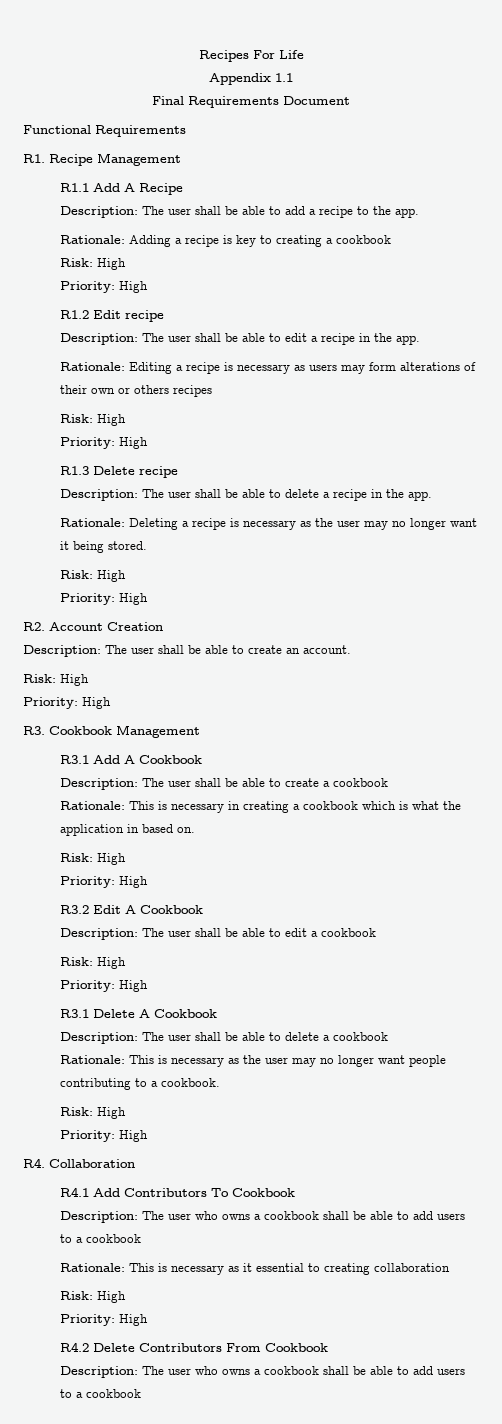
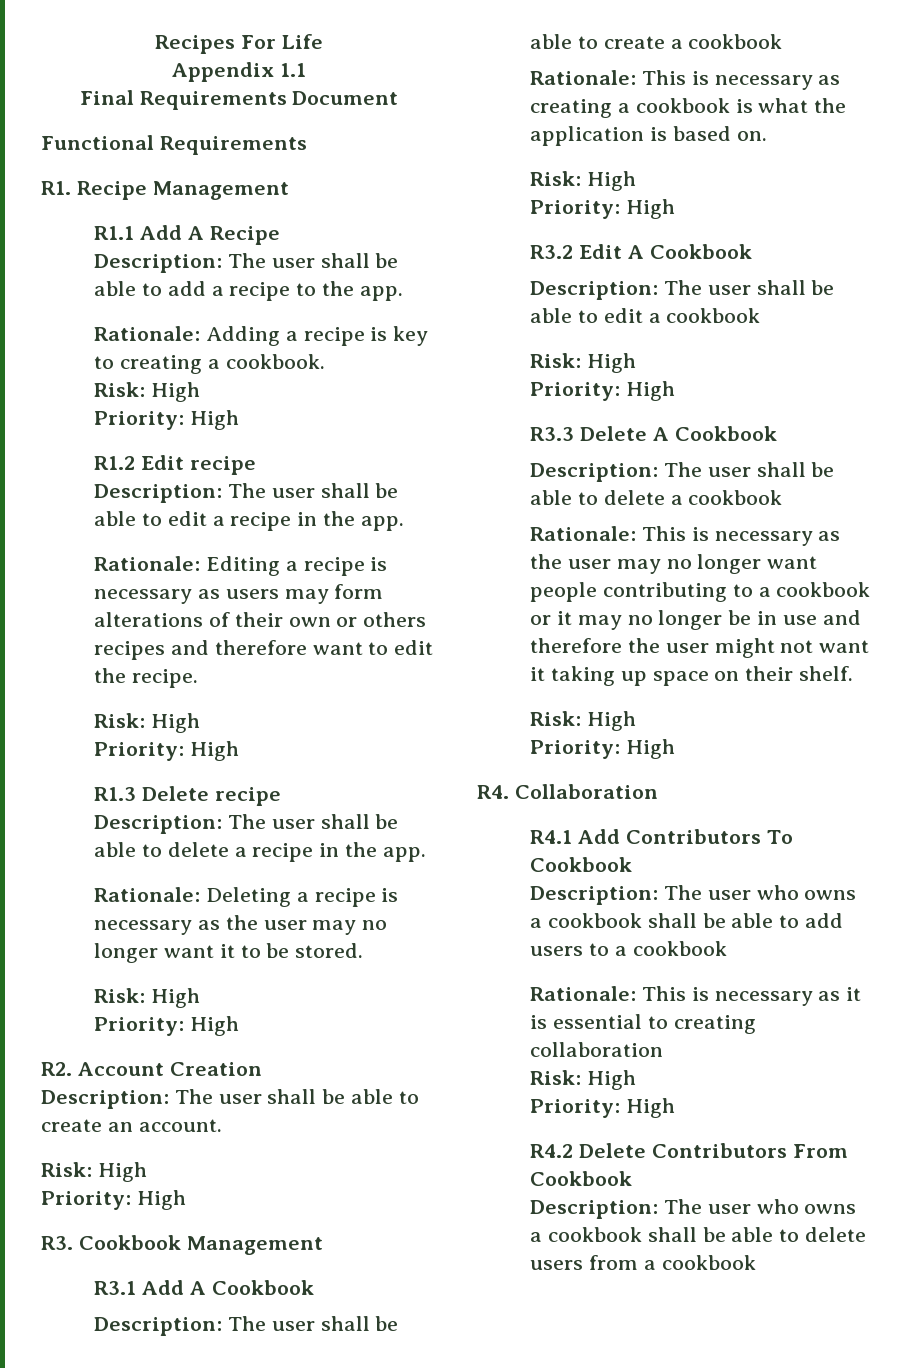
[335,235,391,244] cookbook -> [225,354,325,369] cookbook.
(212, 391) none -> [170,640,434,655] [94,668,198,688] and therefore want to edit the recipe.
[72,541,104,553] being -> [240,943,290,958] to be
[227,801,396,813] in creating a cookbook which -> [818,75,841,85] [530,98,730,118] as creating a cookbook
[126,824,139,833] in -> [649,127,667,141] is
[59,1009,89,1018] R3.1 -> [530,427,575,441] R3.3
[160,1078,220,1087] cookbook. -> [776,582,871,597] [530,610,861,630] [530,638,870,658] [530,666,853,686] cookbook or it may no longer be in use and therefore the user might not want it taking up space on their shelf.
(252, 1267) none -> [530,1015,548,1029] is
[412,1366,465,1375] [59,1389,72,1398] add users to -> [804,1227,866,1242] [530,1255,638,1270] delete users from

